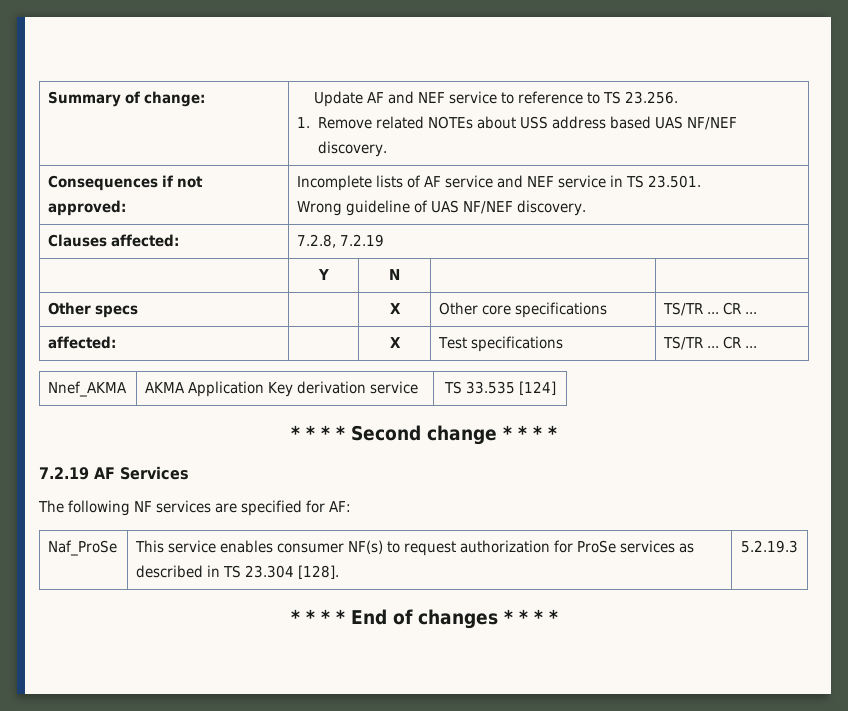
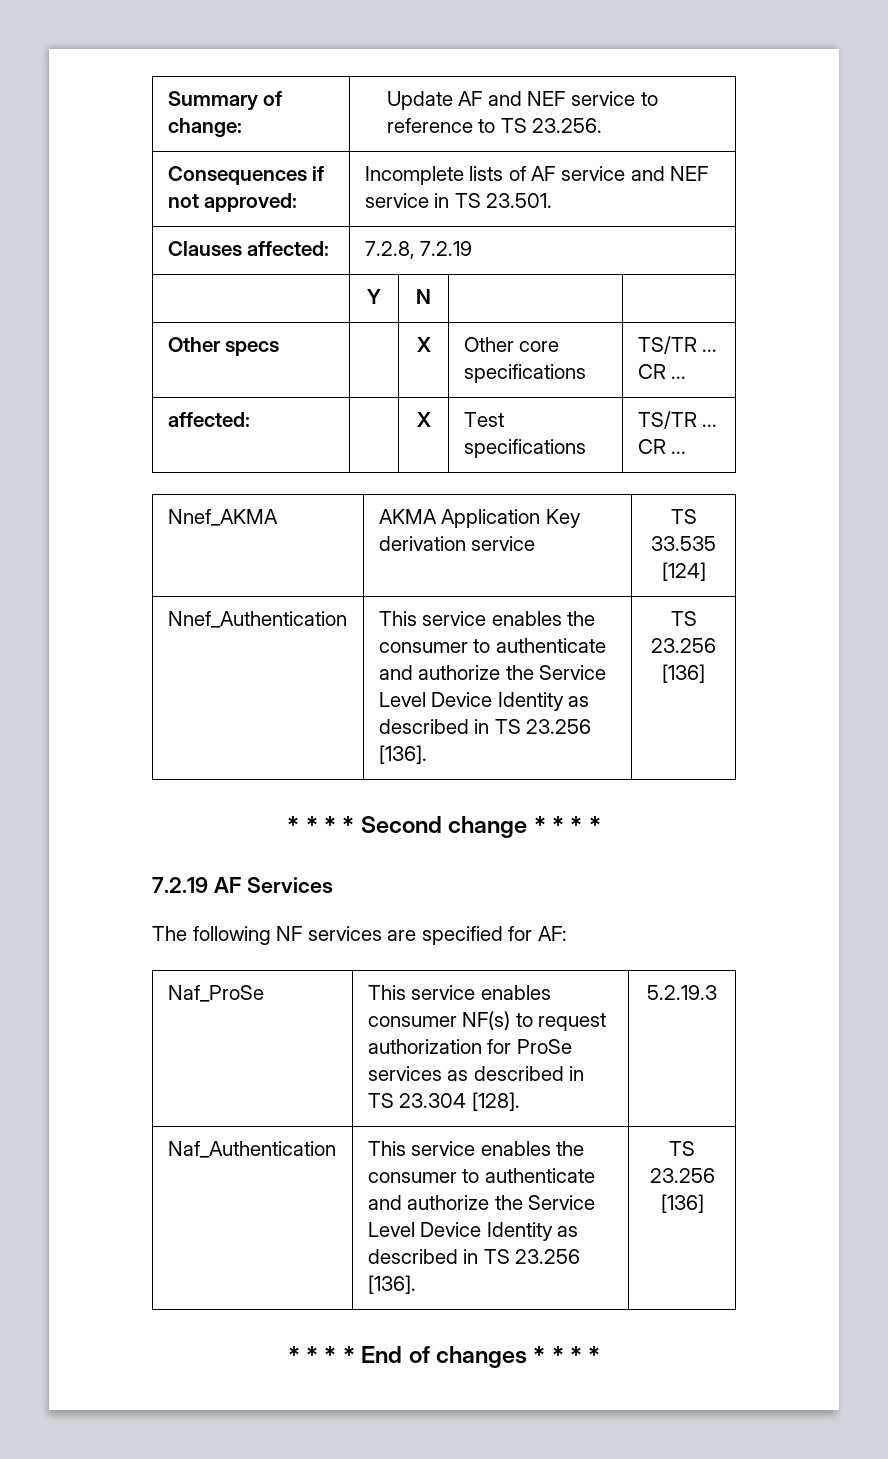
[297,116,737,130] [317,141,387,157] // 1. Remove related NOTEs about USS address based UAS NF/NEF discovery. -> (603, 125) none
[297,200,587,216] // Wrong guideline of UAS NF/NEF discovery. -> (553, 200) none
(556, 388) none -> [167,611,347,628] [378,611,596,626] [378,638,606,653] [378,665,607,680] [378,692,590,711] [378,719,592,734] [378,745,427,764] [670,611,697,626] [651,638,716,653] [662,664,705,683] // Nnef_Authentication | This service enables the consumer to authenticate and authorize the Service Level Device Identity as described in TS 23.256 [136]. | TS 23.256 [136]
(798, 546) none -> [167,1141,336,1158] [367,1141,585,1156] [367,1168,595,1183] [367,1195,596,1210] [367,1222,579,1241] [367,1249,581,1264] [367,1275,416,1294] [669,1141,695,1156] [649,1168,715,1183] [660,1194,704,1213] // Naf_Authentication | This service enables the consumer to authenticate and authorize the Service Level Device Identity as described in TS 23.256 [136]. | TS 23.256 [136]

